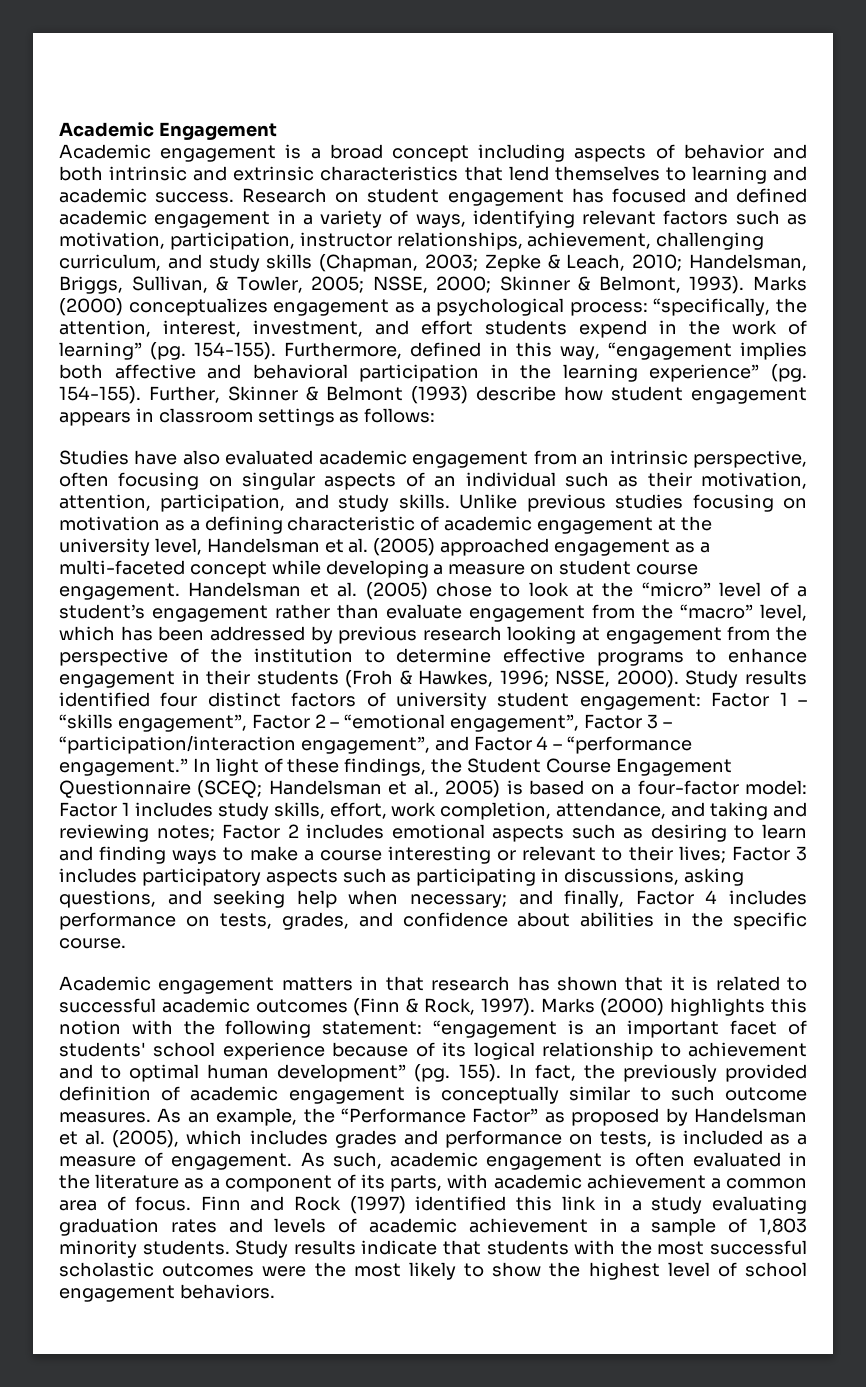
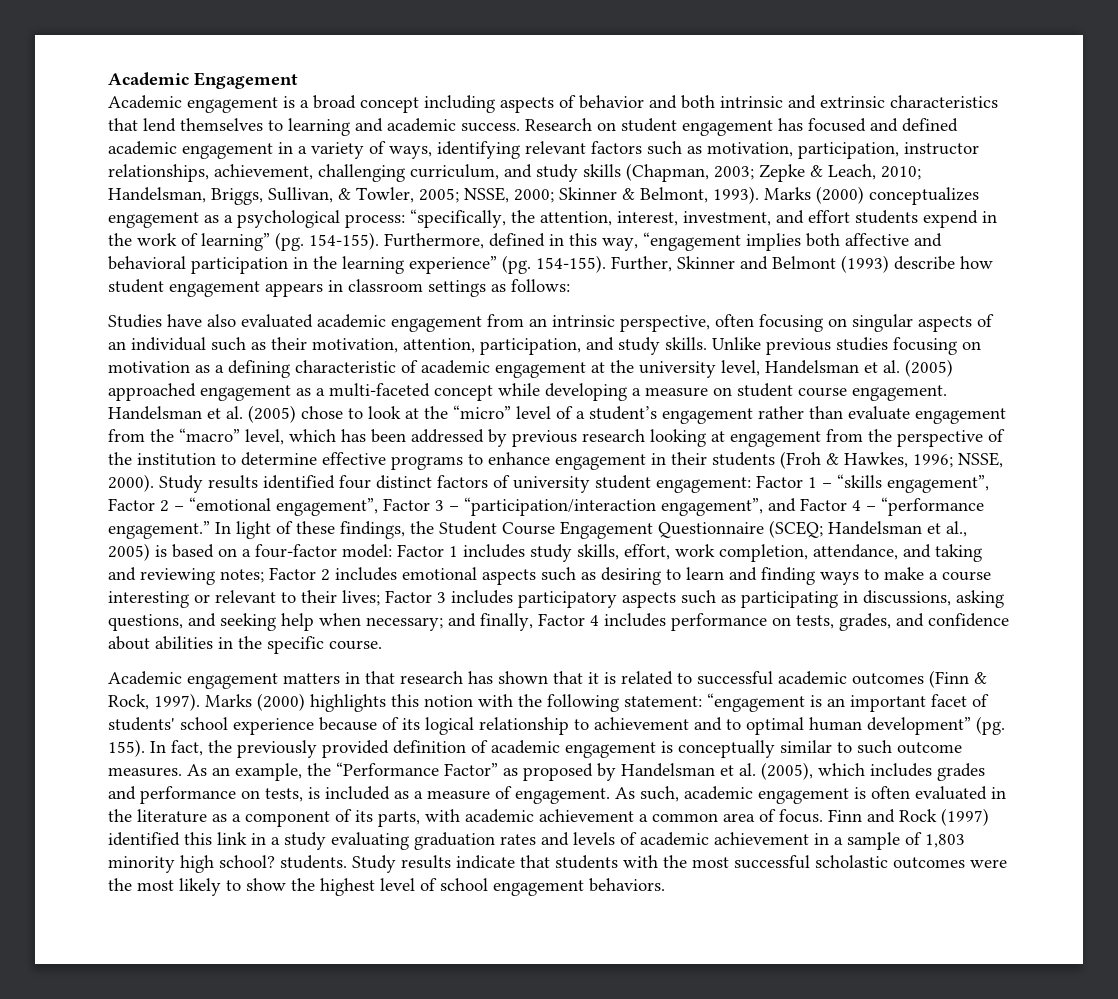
[306,386,318,401] & -> [740,256,768,270] and
(137, 1249) none -> [180,855,275,873] high school?

